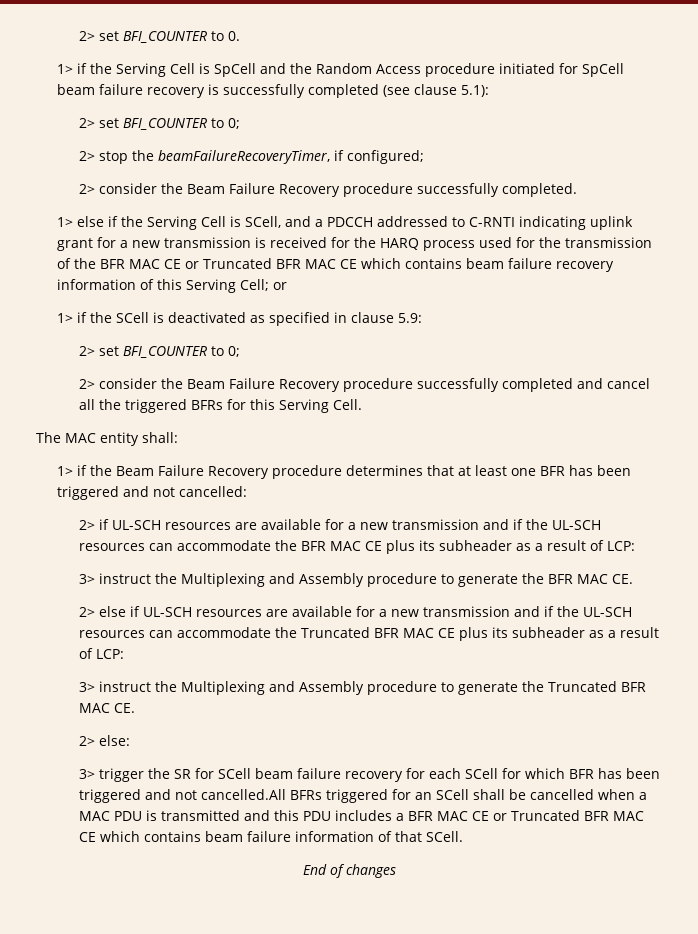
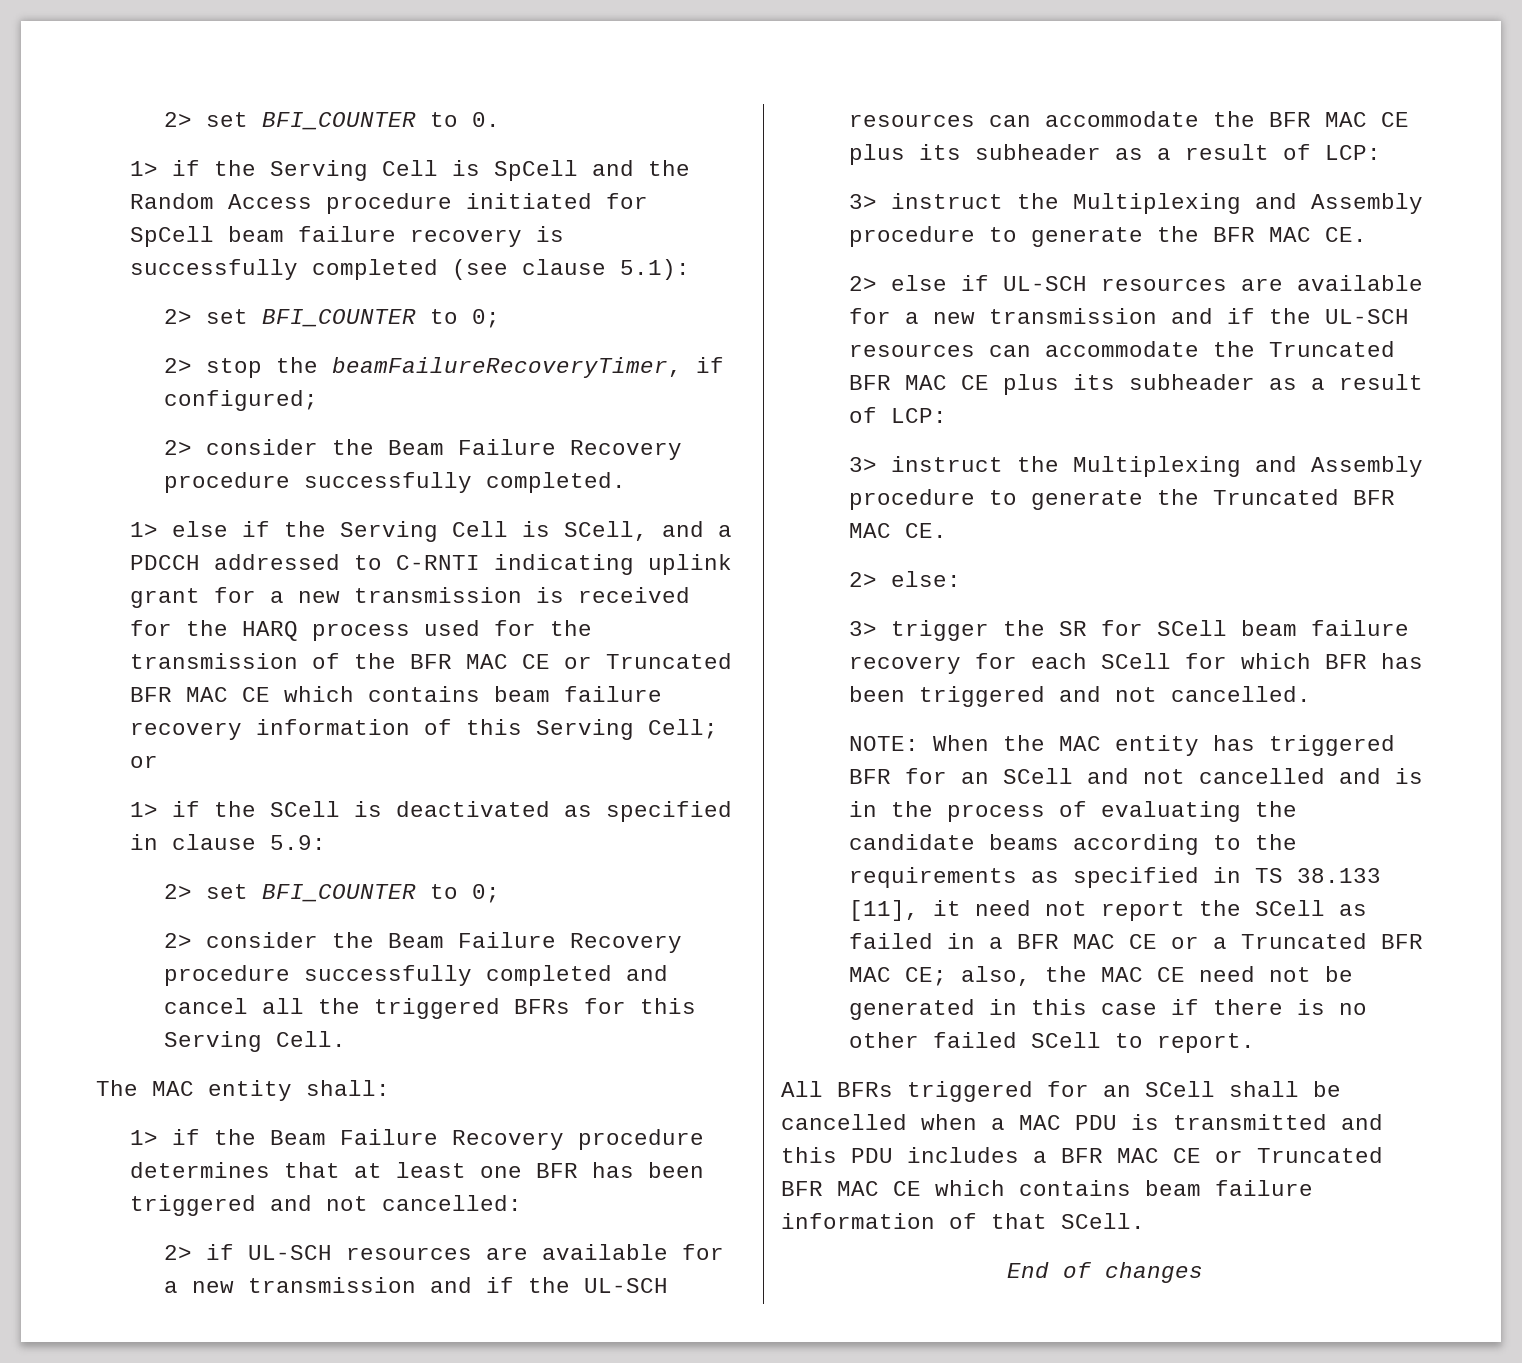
[200,789,286,800] cancelled.All -> [1170,686,1311,702] [848,735,1395,756] [848,768,1423,784] [848,801,1297,822] [848,834,1297,855] [848,867,1381,888] [848,900,1367,921] [848,933,1423,949] [848,966,1353,986] [848,999,1367,1020] [848,1032,1255,1053] [781,1081,823,1097] cancelled. // NOTE: When the MAC entity has triggered BFR for an SCell and not cancelled and is in the process of evaluating the candidate beams according to the requirements as specified in TS 38.133 [11], it need not report the SCell as failed in a BFR MAC CE or a Truncated BFR MAC CE; also, the MAC CE need not be generated in this case if there is no other failed SCell to report. // All

